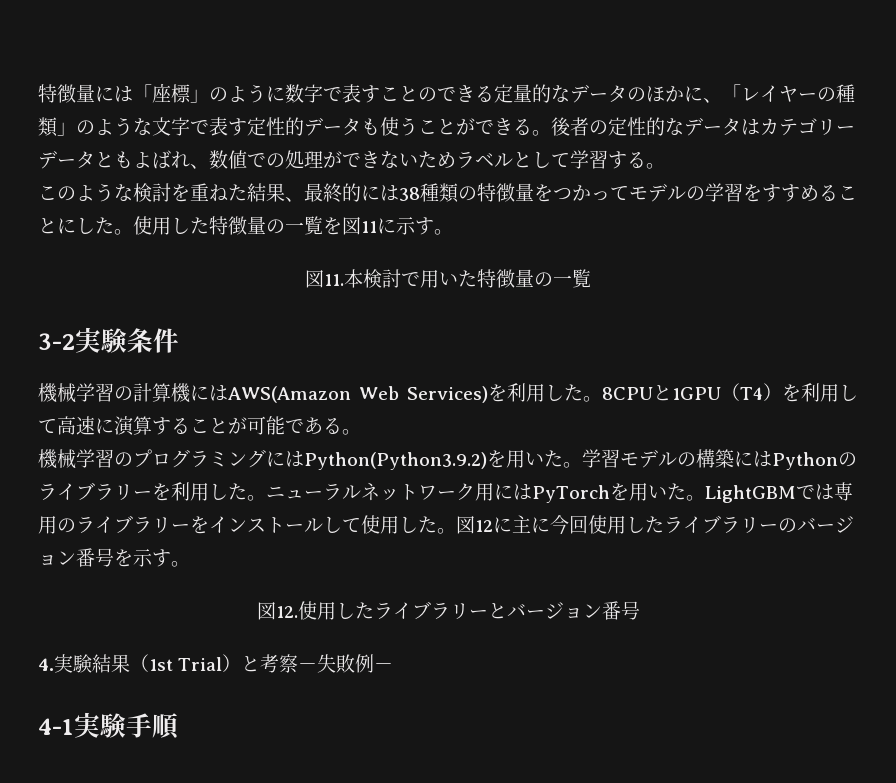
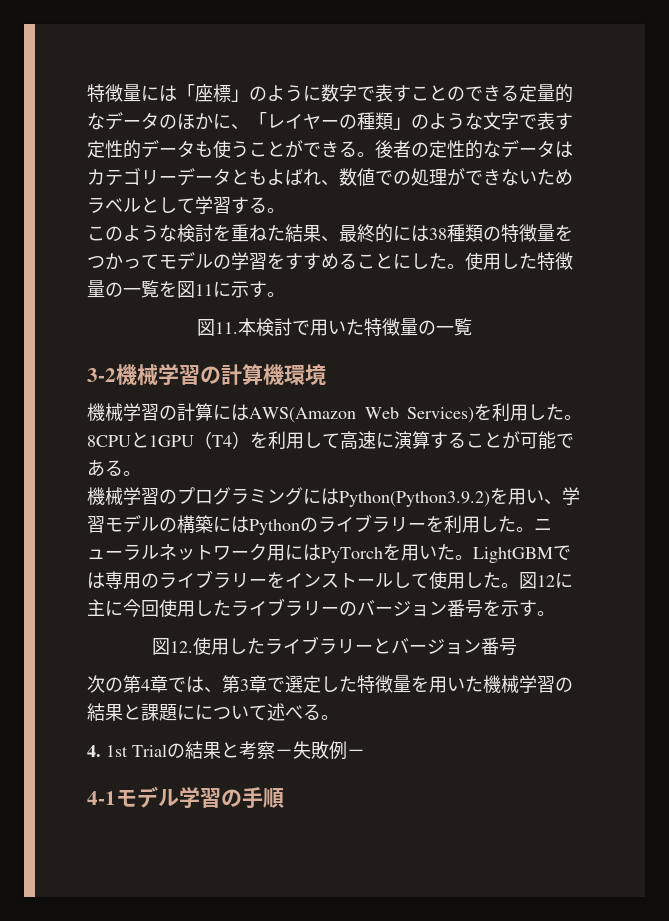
[75,327,179,353] [38,383,191,403] 実験条件 // 機械学習の計算機 -> [116,364,326,386] [87,403,213,421] 機械学習の計算機環境 // 機械学習の計算
[544,450,582,468] た。 -> [544,499,562,505] 、
[38,654,149,673] 4.実験結果（ -> [87,675,573,693] [87,703,339,721] [87,745,101,757] 次の第4章では、第3章で選定した特徴量を用いた機械学習の結果と課題にについて述べる。 // 4.
[222,654,242,672] ） -> [167,741,221,759] の結果
[74,712,126,738] 実験 -> [116,786,242,808] モデル学習の

